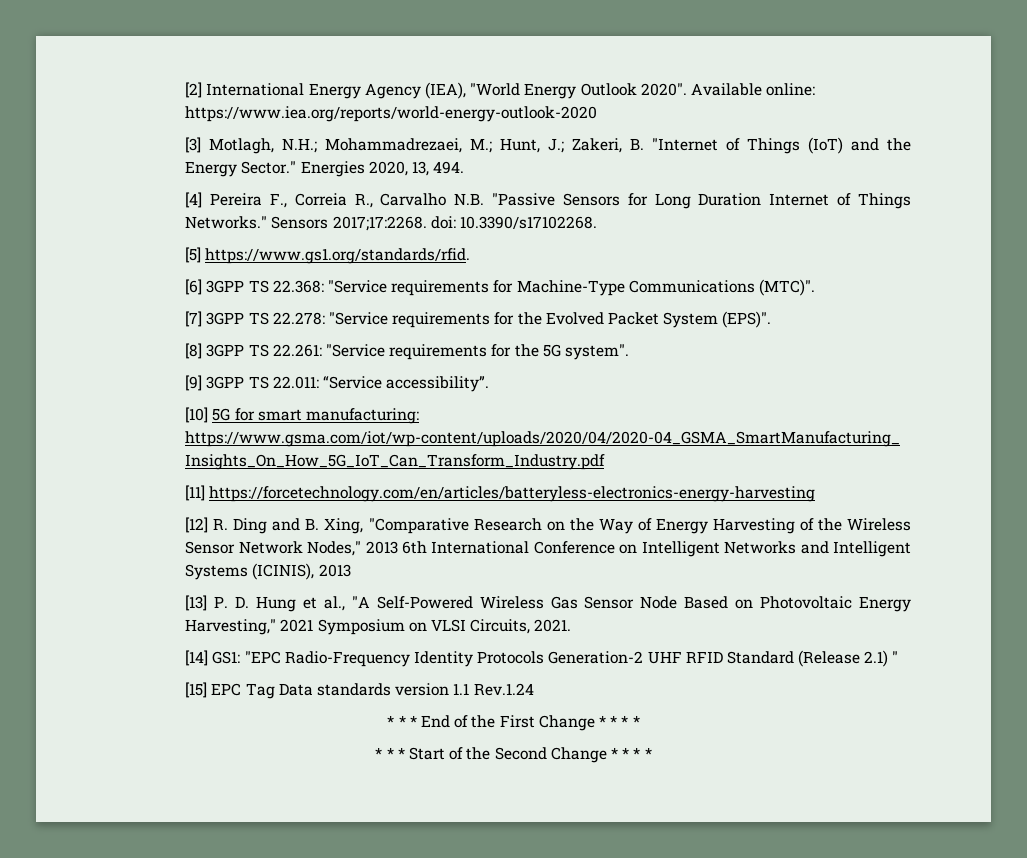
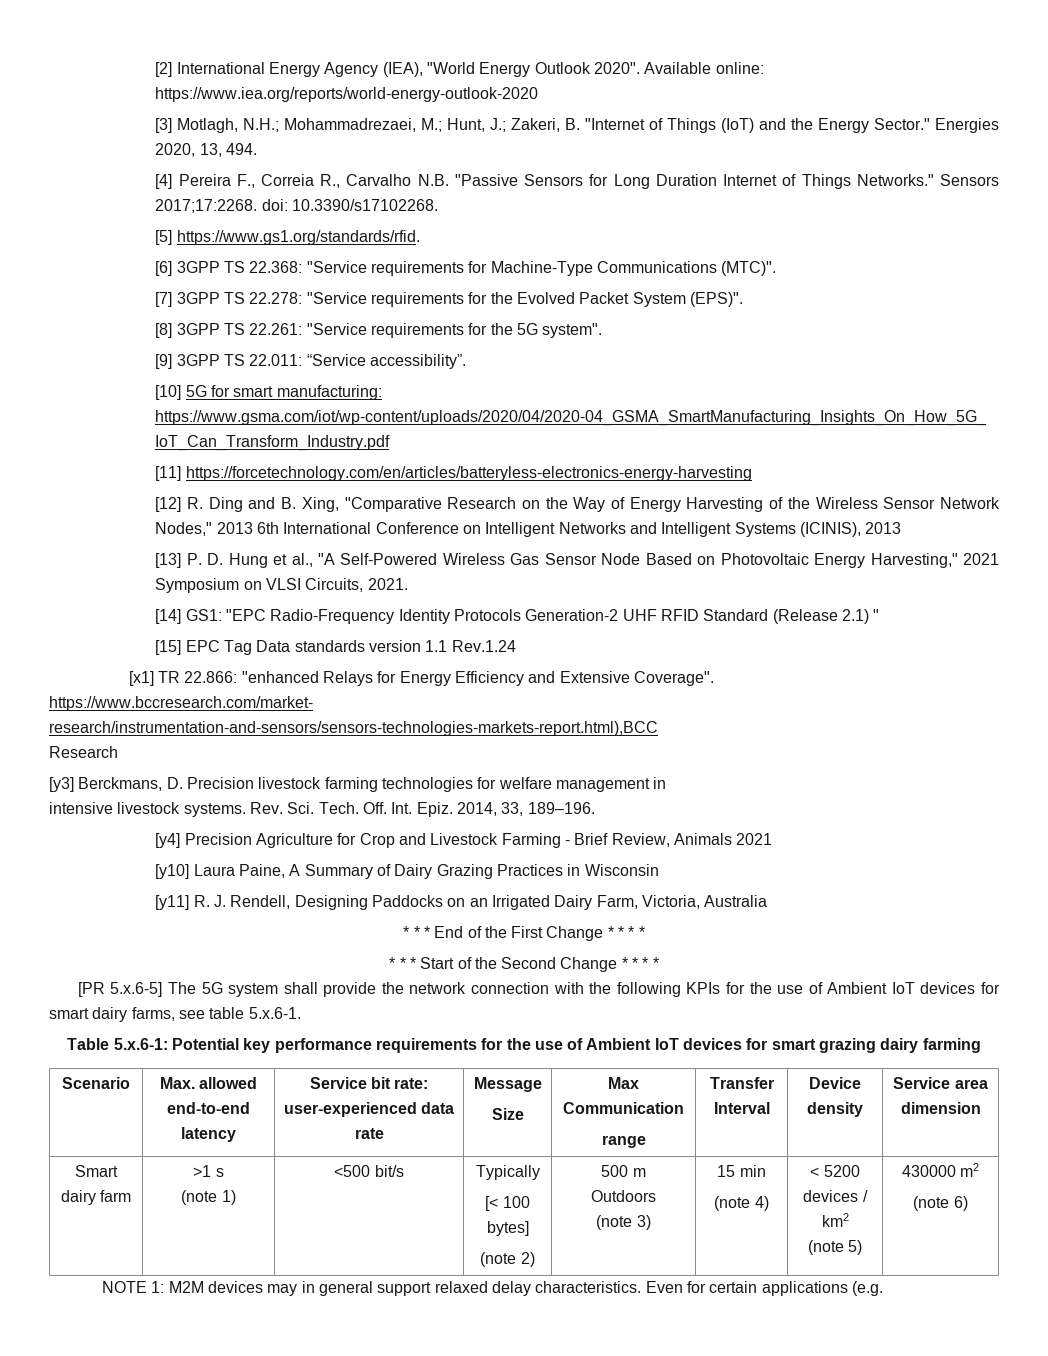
(534, 689) none -> [128,671,714,686] [49,696,313,711] [49,721,658,736] [49,746,118,758] [49,777,667,792] [49,802,595,817] [155,833,773,848] [155,864,659,879] [155,895,768,910] // [x1] TR 22.866: "enhanced Relays for Energy Efficiency and Extensive Coverage". // https://www.bccresearch.com/market- // research/instrumentation-and-sensors/sensors-technologies-markets-report.html),BCC // Research // [y3] Berckmans, D. Precision livestock farming technologies for welfare management in // intensive livestock systems. Rev. Sci. Tech. Off. Int. Epiz. 2014, 33, 189–196. // [y4] Precision Agriculture for Crop and Livestock Farming - Brief Review, Animals 2021 // [y10] Laura Paine, A Summary of Dairy Grazing Practices in Wisconsin // [y11] R. J. Rendell, Designing Paddocks on an Irrigated Dairy Farm, Victoria, Australia
(652, 753) none -> [77,982,1001,997] [49,1007,301,1022] [67,1038,981,1053] [62,1077,130,1089] [159,1077,258,1089] [167,1102,250,1114] [181,1127,236,1142] [309,1077,429,1089] [283,1102,455,1117] [354,1128,384,1139] [473,1077,542,1092] [491,1108,524,1120] [608,1077,639,1089] [563,1102,684,1114] [601,1135,646,1148] [709,1077,774,1089] [713,1102,770,1114] [809,1077,861,1089] [807,1102,863,1117] [893,1077,988,1089] [900,1102,981,1114] [75,1165,118,1177] [60,1190,132,1205] [193,1165,224,1177] [181,1190,236,1205] [334,1165,404,1177] [475,1165,540,1180] [485,1196,530,1211] [486,1221,529,1236] [480,1252,535,1267] [601,1165,646,1177] [591,1190,656,1202] [596,1215,651,1230] [717,1165,766,1177] [714,1196,769,1211] [810,1165,860,1177] [803,1190,868,1202] [821,1213,849,1227] [807,1240,863,1255] [901,1163,980,1177] [913,1196,968,1211] [102,1281,883,1296] // [PR 5.x.6-5] The 5G system shall provide the network connection with the following KPIs for the use of Ambient IoT devices for smart dairy farms, see table 5.x.6-1. // Table 5.x.6-1: Potential key performance requirements for the use of Ambient IoT devices for smart grazing dairy farming // Scenario | Max. allowed end-to-end latency | Service bit rate: user-experienced data rate | Message // Size | Max Communication // range | Transfer Interval | Device density | Service area dimension // Smart dairy farm | >1 s // (note 1) | <500 bit/s | Typically // [< 100 bytes] // (note 2) | 500 m // Outdoors // (note 3) | 15 min // (note 4) | < 5200 devices / km2 // (note 5) | 430000 m2 // (note 6) // NOTE 1: M2M devices may in general support relaxed delay characteristics. Even for certain applications (e.g.

